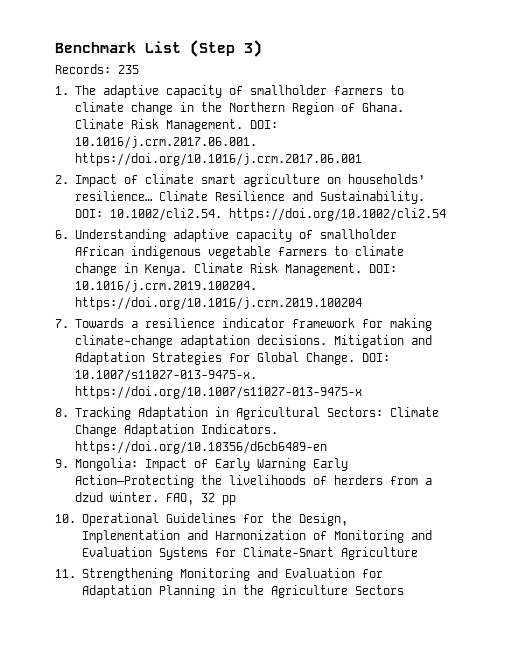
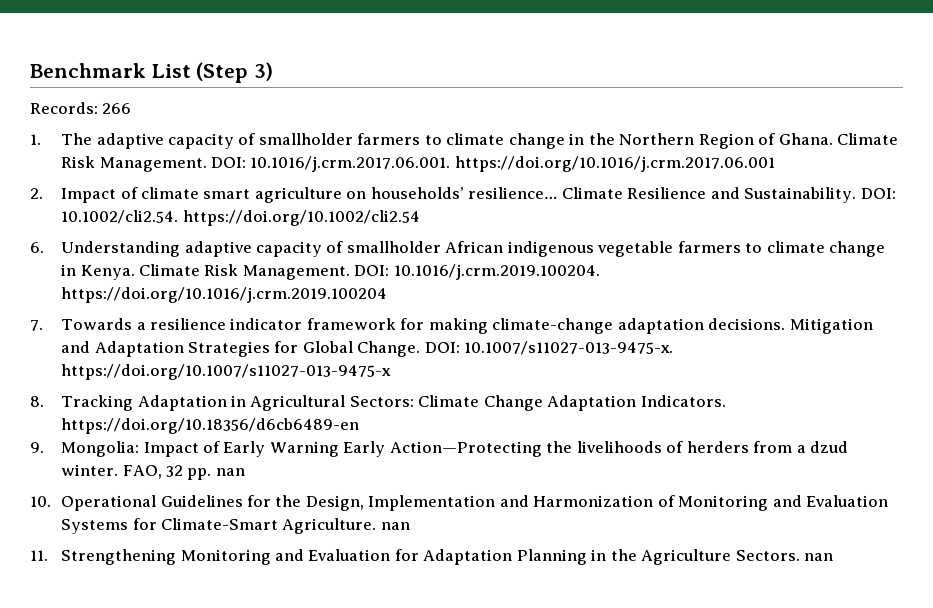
[118,65,139,74] 235 -> [102,103,132,114] 266
[221,495,236,505] pp -> [187,468,245,480] pp. nan
[340,547,418,560] Agriculture -> [282,518,410,534] Agriculture. nan
[354,585,404,595] Sectors -> [735,550,834,561] Sectors. nan

